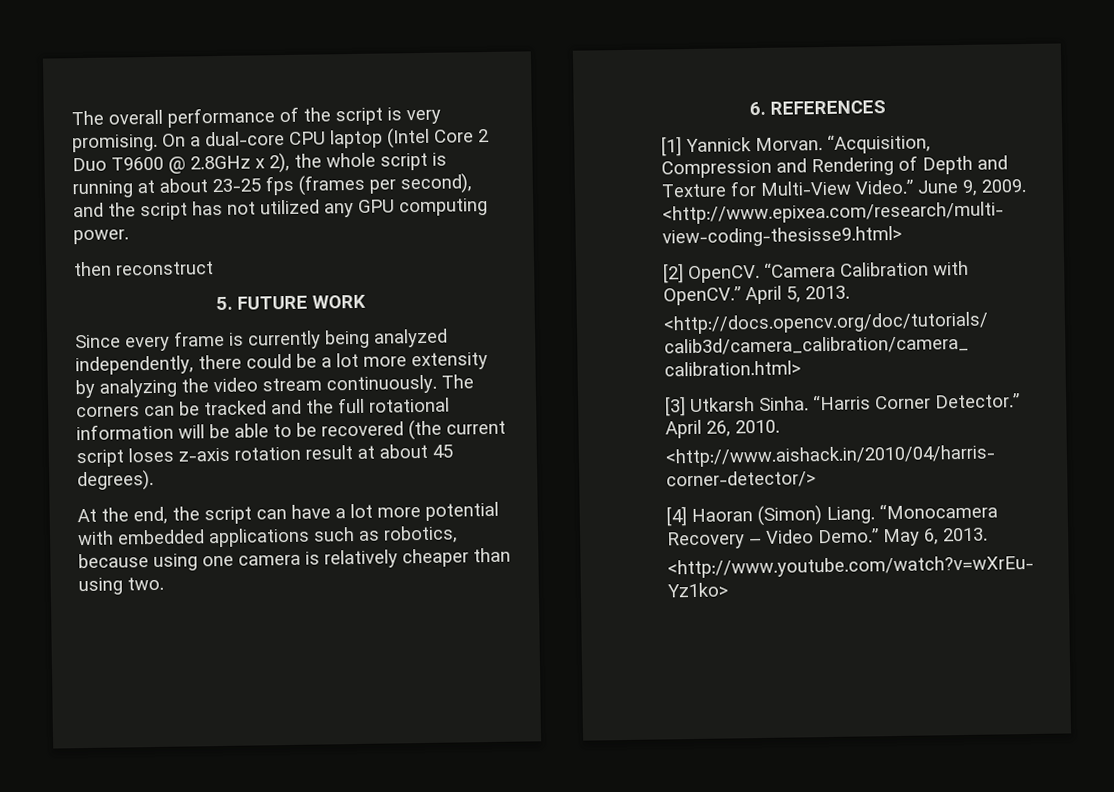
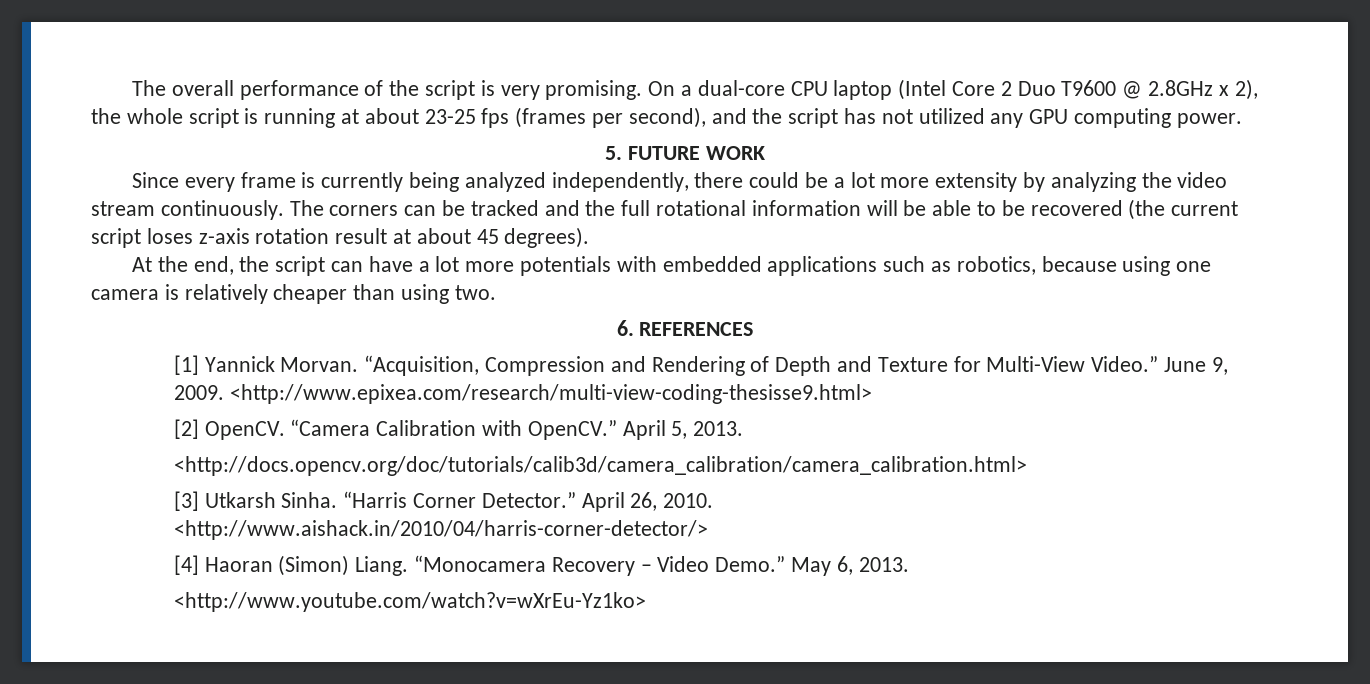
[73,261,214,277] // then reconstruct -> (1242, 120) none
[425,501,499,521] potential -> [519,256,611,276] potentials

